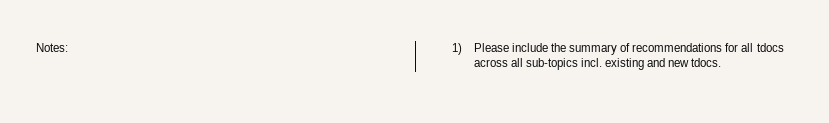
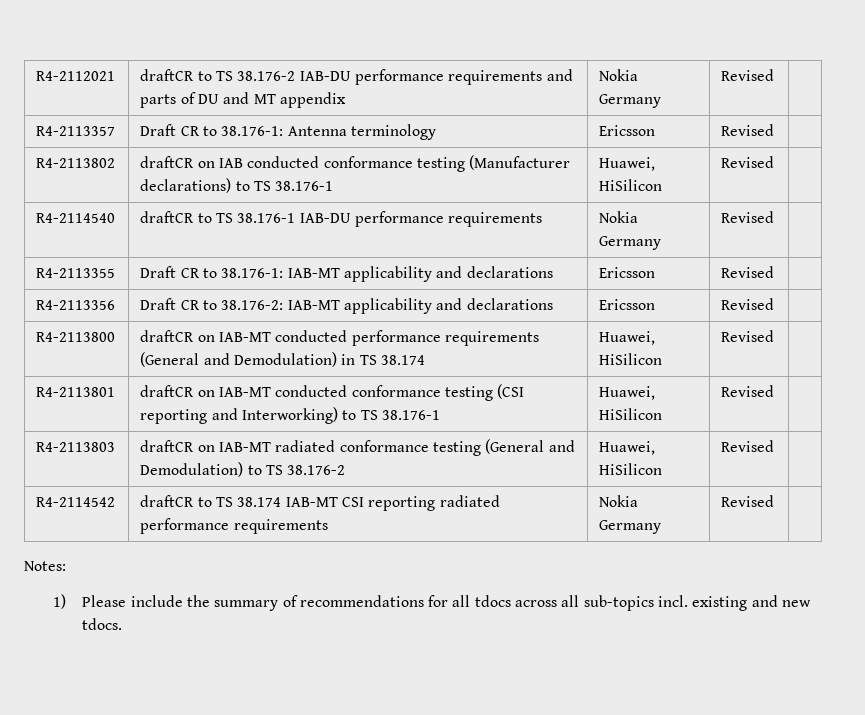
(36, 47) none -> [36,71,116,81] [140,69,573,85] [140,92,347,108] [599,69,639,81] [599,94,662,108] [721,69,775,81] [36,126,116,136] [140,124,437,140] [599,125,656,136] [721,124,775,136] [36,158,116,168] [140,155,571,172] [140,178,334,193] [599,157,656,171] [599,179,663,191] [721,156,775,168] [36,213,116,223] [140,211,543,227] [599,211,639,223] [599,236,662,250] [721,211,775,223] [36,268,116,278] [140,266,553,282] [599,267,656,278] [721,266,775,278] [36,300,116,310] [140,298,553,314] [599,299,656,310] [721,298,775,310] [36,332,116,342] [140,330,540,346] [140,352,426,367] [599,331,656,345] [599,353,663,365] [721,330,775,342] [36,387,116,397] [140,384,525,401] [140,407,441,424] [599,386,656,400] [599,408,663,420] [721,385,775,397] [36,442,116,452] [140,439,575,456] [140,462,346,477] [599,441,656,455] [599,463,663,475] [721,440,775,452] [36,497,116,507] [140,495,500,511] [140,518,328,534] [599,495,639,507] [599,520,662,534] [721,495,775,507] R4-2112021 | draftCR to TS 38.176-2 IAB-DU performance requirements and parts of DU and MT appendix | Nokia Germany | Revised | // R4-2113357 | Draft CR to 38.176-1: Antenna terminology | Ericsson | Revised | // R4-2113802 | draftCR on IAB conducted conformance testing (Manufacturer declarations) to TS 38.176-1 | Huawei, HiSilicon | Revised | // R4-2114540 | draftCR to TS 38.176-1 IAB-DU performance requirements | Nokia Germany | Revised | // R4-2113355 | Draft CR to 38.176-1: IAB-MT applicability and declarations | Ericsson | Revised | // R4-2113356 | Draft CR to 38.176-2: IAB-MT applicability and declarations | Ericsson | Revised | // R4-2113800 | draftCR on IAB-MT conducted performance requirements (General and Demodulation) in TS 38.174 | Huawei, HiSilicon | Revised | // R4-2113801 | draftCR on IAB-MT conducted conformance testing (CSI reporting and Interworking) to TS 38.176-1 | Huawei, HiSilicon | Revised | // R4-2113803 | draftCR on IAB-MT radiated conformance testing (General and Demodulation) to TS 38.176-2 | Huawei, HiSilicon | Revised | // R4-2114542 | draftCR to TS 38.174 IAB-MT CSI reporting radiated performance requirements | Nokia Germany | Revised | //

